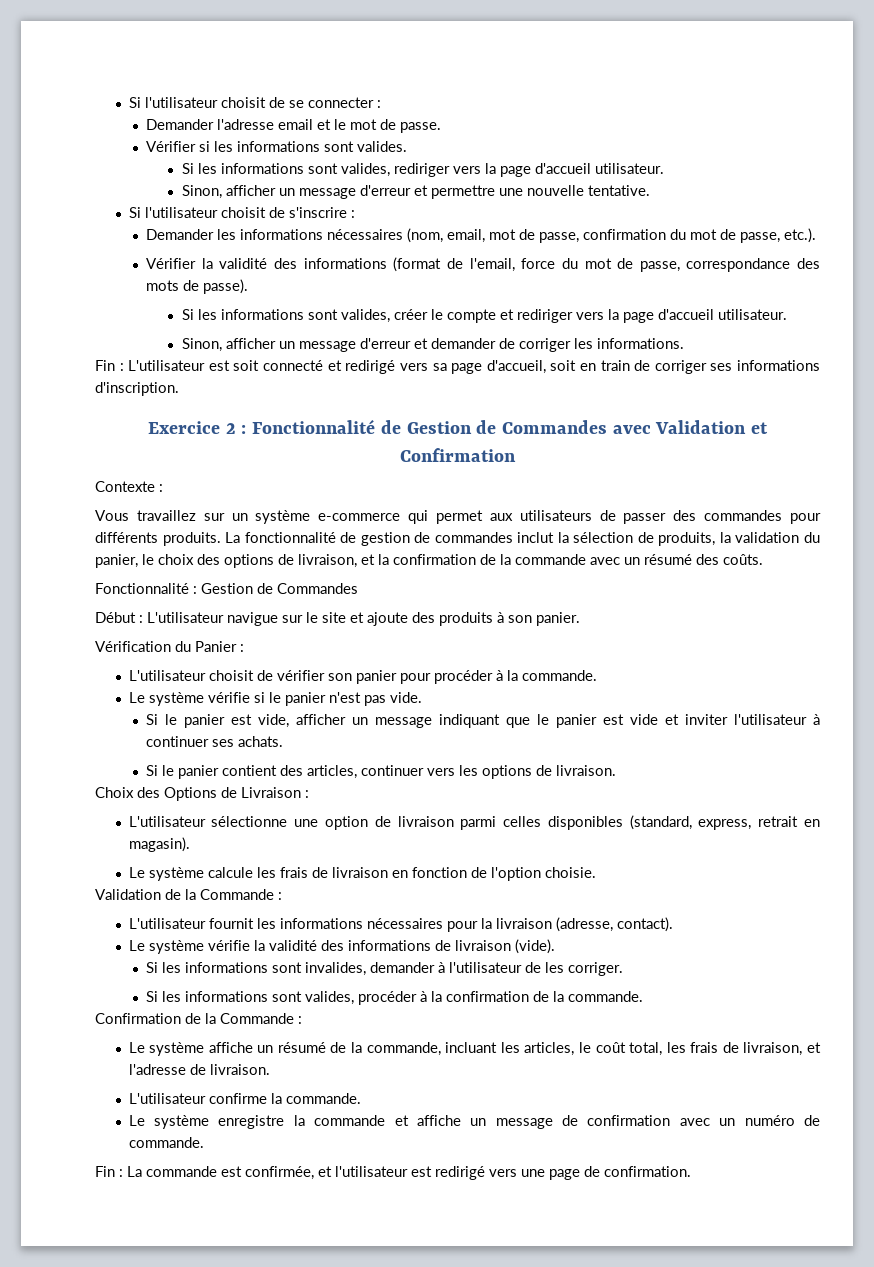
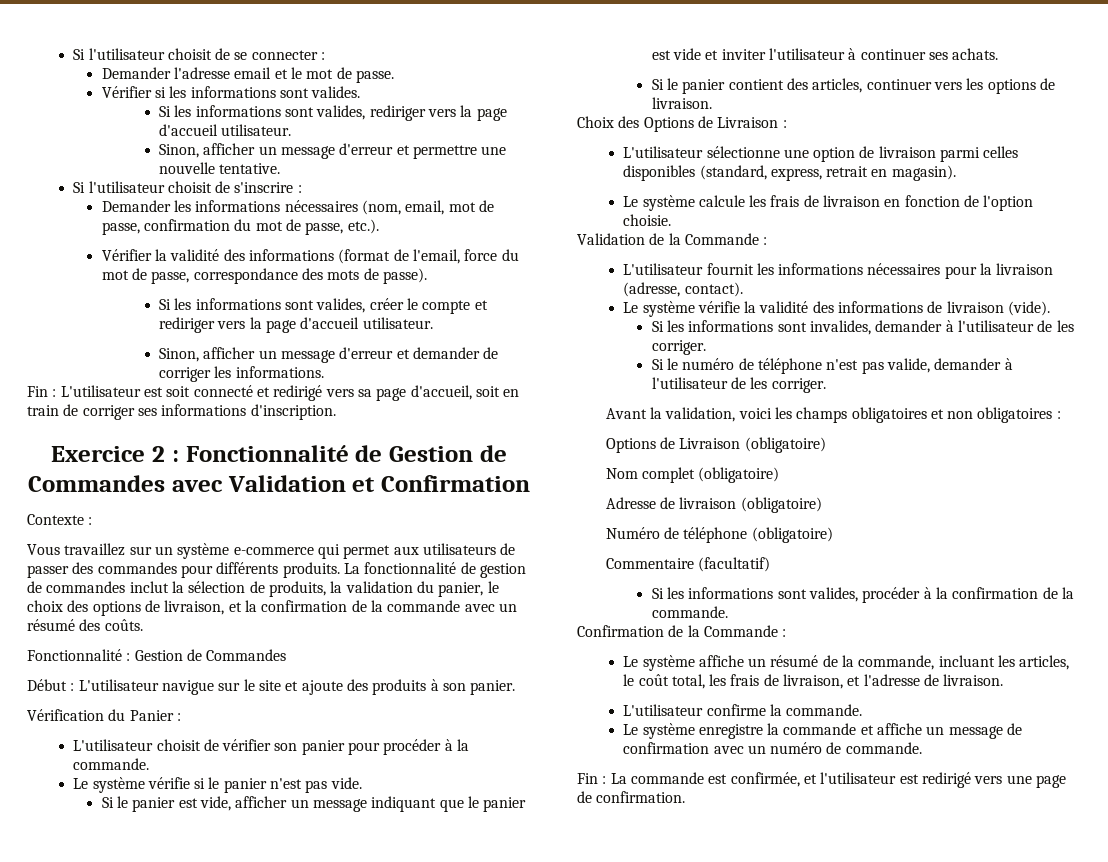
(624, 969) none -> [651,358,1013,374] [651,377,826,393] [605,407,1061,423] [605,437,826,453] [605,467,780,483] [605,497,822,513] [605,527,833,543] [605,557,770,572] // Si le numéro de téléphone n'est pas valide, demander à l'utilisateur de les corriger. // Avant la validation, voici les champs obligatoires et non obligatoires : // Options de Livraison (obligatoire) // Nom complet (obligatoire) // Adresse de livraison (obligatoire) // Numéro de téléphone (obligatoire) // Commentaire (facultatif)

